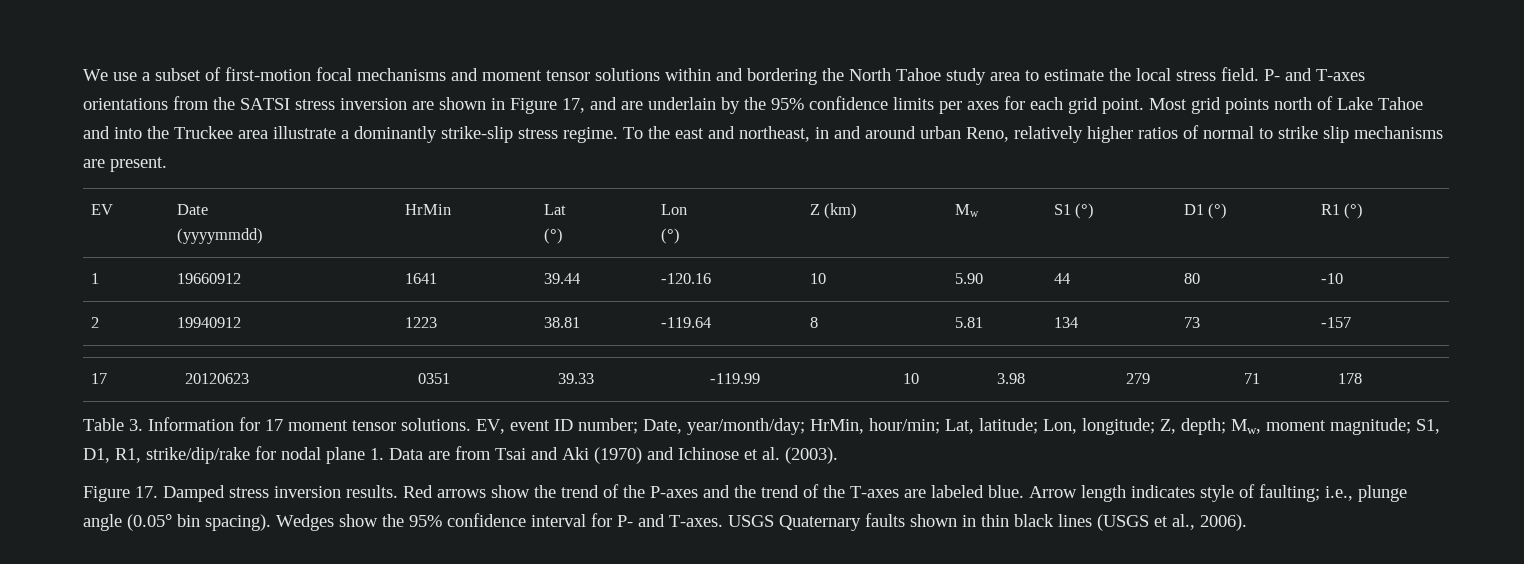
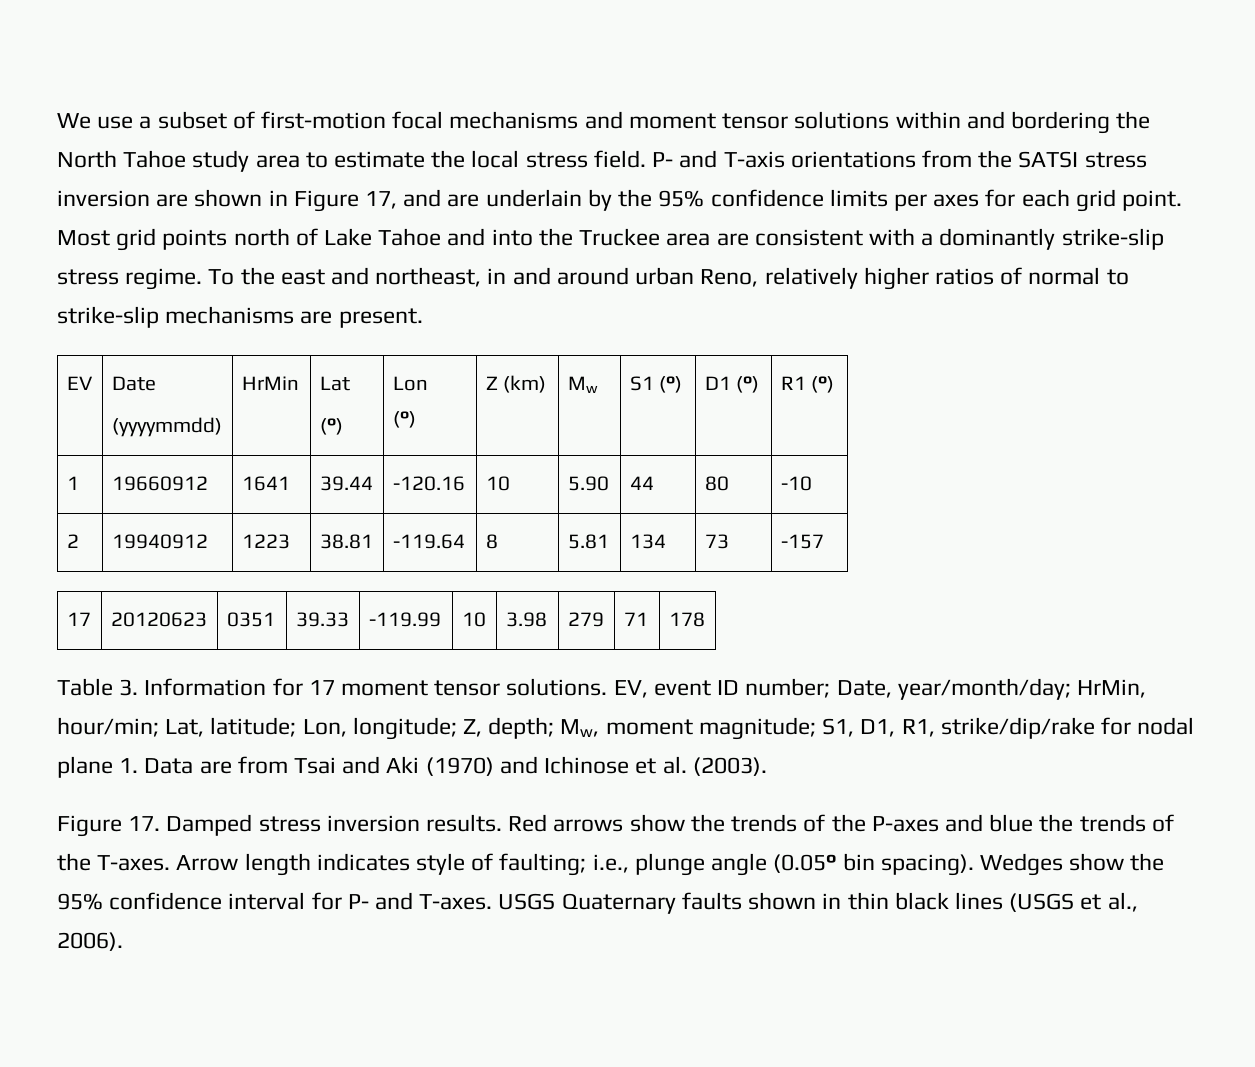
[1316,69,1365,81] T-axes -> [723,151,785,168] T-axis
[273,126,336,139] illustrate -> [716,228,915,246] are consistent with
[1278,126,1349,143] strike slip -> [57,306,159,328] strike-slip
[561,485,599,498] trend -> [731,814,798,832] trends
[734,484,1024,498] the trend of the T-axes are labeled blue. -> [989,814,1174,832] [57,853,171,871] blue the trends of the T-axes.

